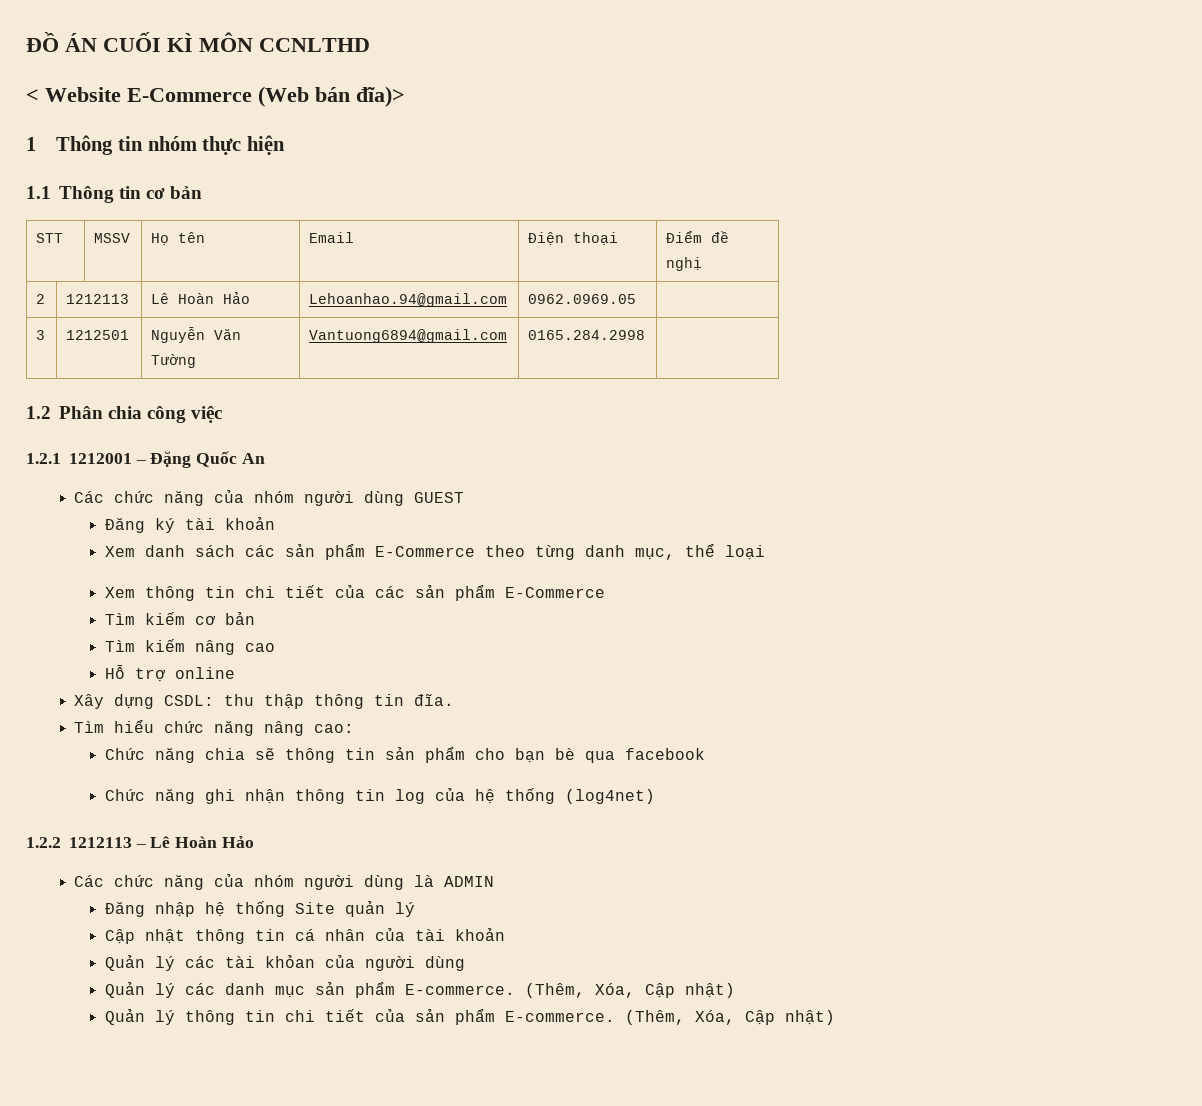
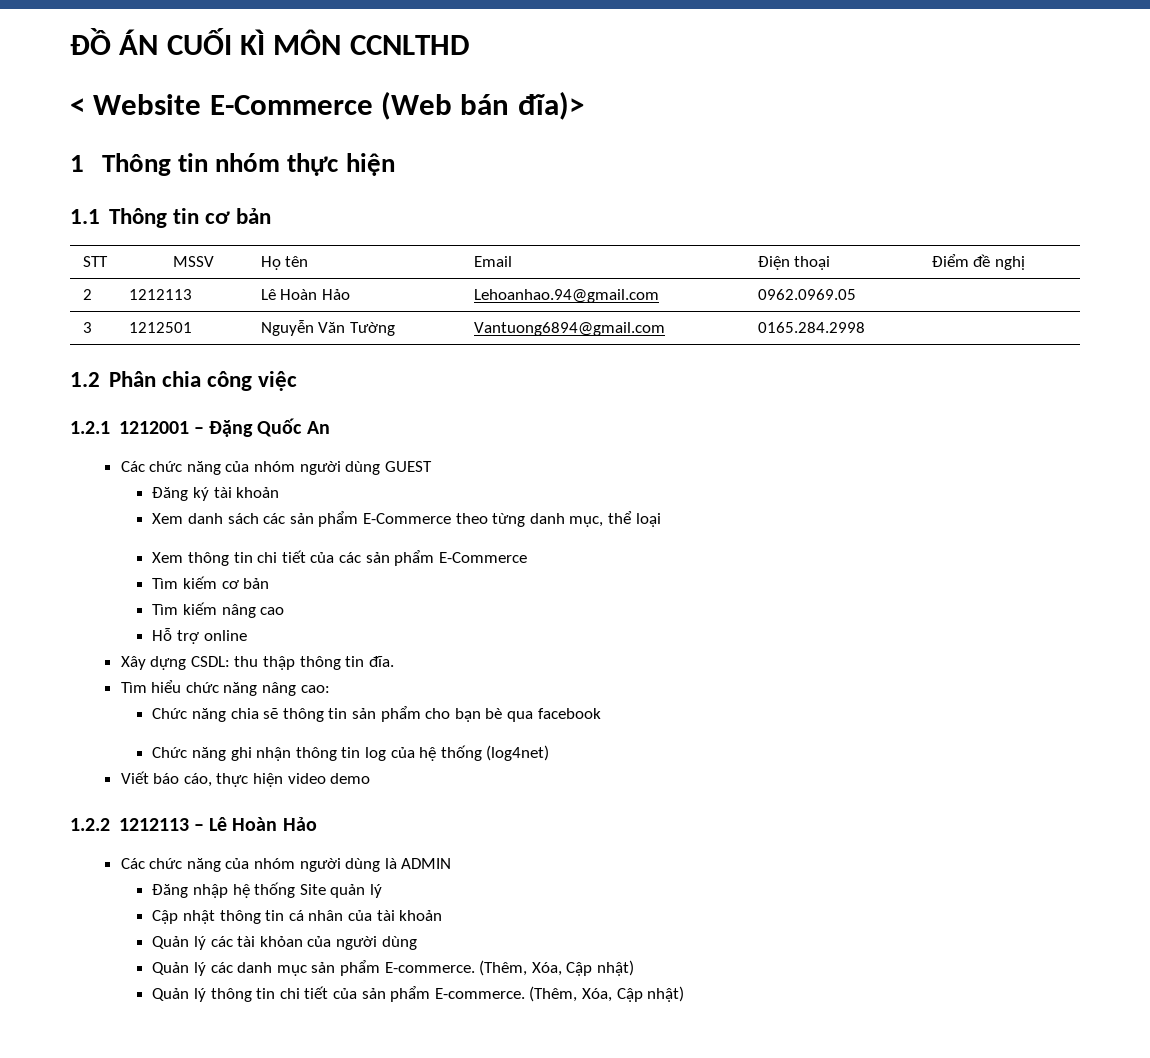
(655, 796) none -> [120,771,371,787] // Viết báo cáo, thực hiện video demo

